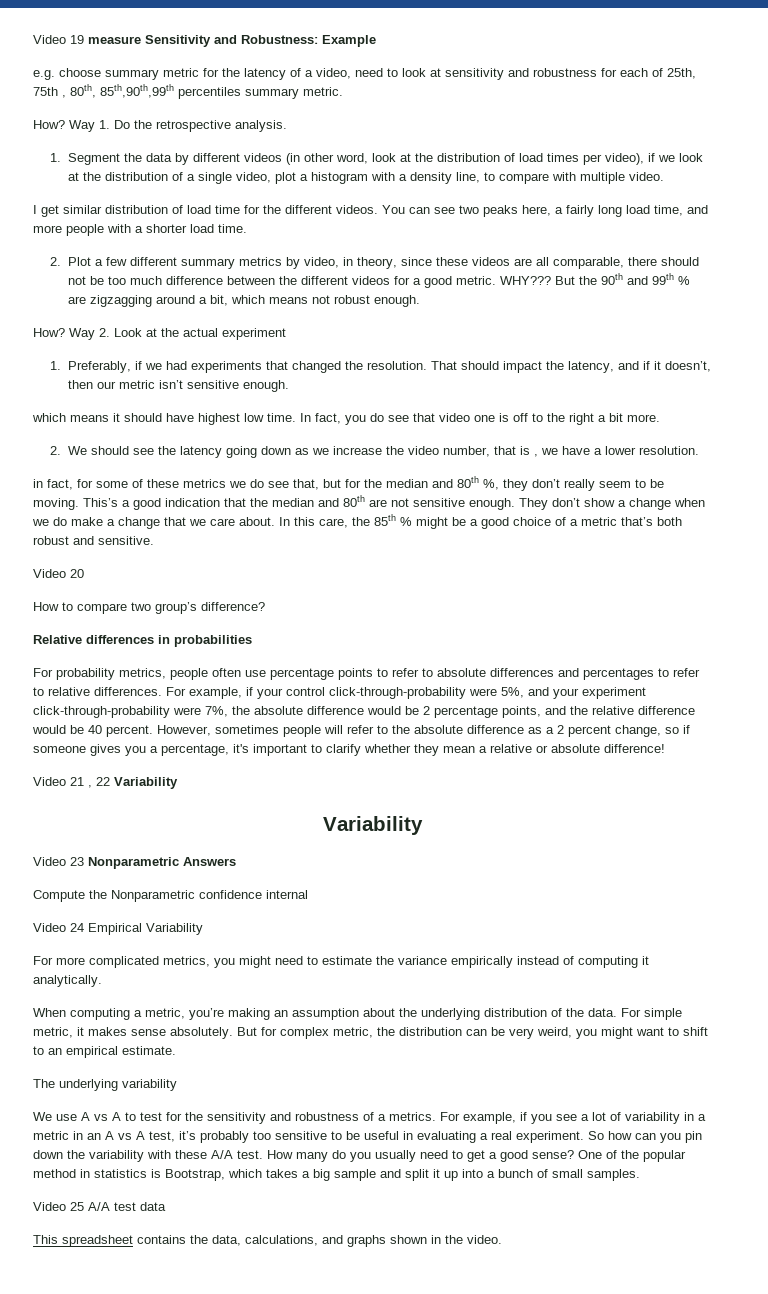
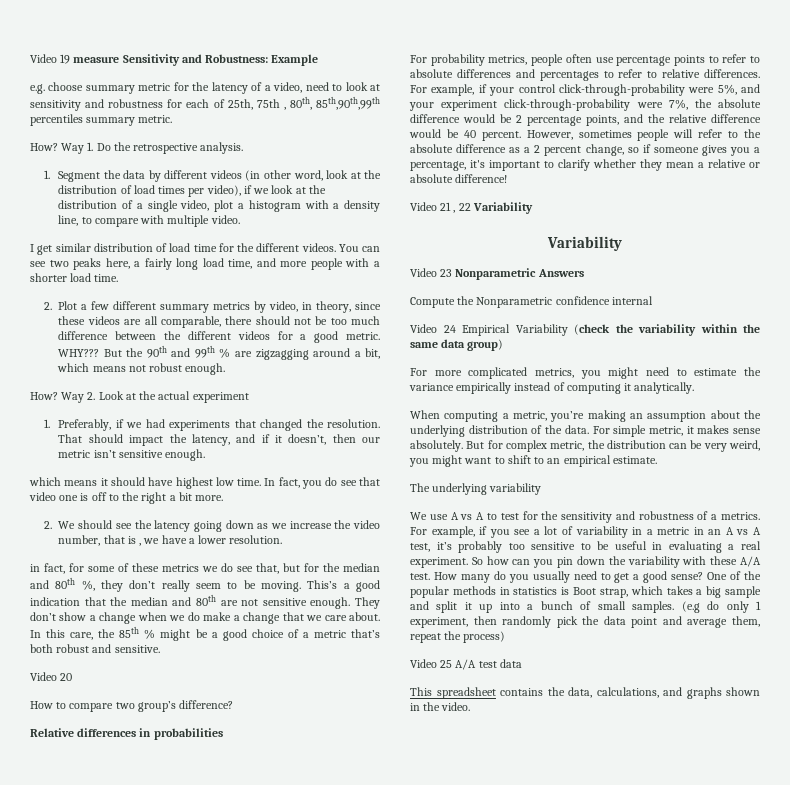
(203, 929) none -> [574,324,760,336] [410,339,504,351] (check the variability within the same data group)
[33,1169,76,1178] method -> [452,586,496,595] methods
[165,1169,225,1181] Bootstrap, -> [573,587,628,598] Boot strap,
(640, 1175) none -> [681,601,761,613] [410,616,760,628] [410,631,506,643] (e.g do only 1 experiment, then randomly pick the data point and average them, repeat the process)

